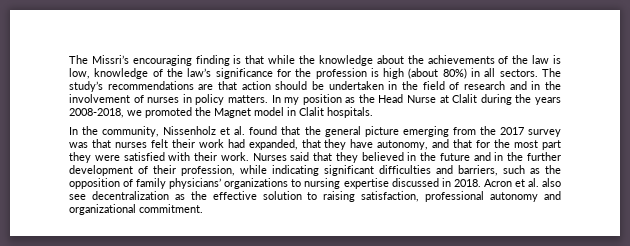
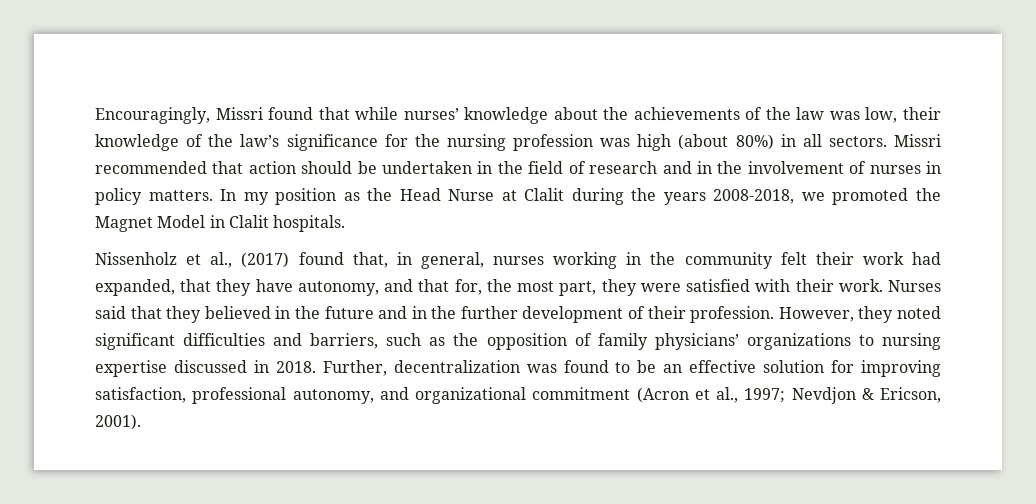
[69,55,242,66] The Missri’s encouraging finding is -> [95,107,314,124] Encouragingly, Missri found
[299,55,316,64] the -> [403,108,459,120] nurses’
[553,55,562,64] [69,68,90,79] is low, -> [829,107,941,123] was low, their
[315,68,379,79] profession is -> [446,134,631,151] nursing profession was
[542,68,561,77] [69,81,214,92] The study’s recommendations are -> [894,134,941,147] [95,161,207,174] Missri recommended
[254,107,284,116] model -> [157,215,206,228] Model
[69,126,561,137] [69,139,147,148] In the community, Nissenholz et al. found that the general picture emerging from the 2017 survey was that nurses -> [95,252,773,269] Nissenholz et al., (2017) found that, in general, nurses working in the community
[476,140,491,148] for -> [454,279,482,295] for,
[542,140,561,150] part -> [559,281,597,296] part,
[181,165,319,176] profession, while indicating -> [690,306,942,323] profession. However, they noted
[483,178,561,187] [69,191,356,202] Acron et al. also see decentralization as the effective solution to raising -> [322,360,942,377] Further, decentralization was found to be an effective solution for improving
[490,192,539,202] autonomy -> [292,389,374,404] autonomy,
[139,204,203,213] commitment. -> [532,387,941,404] [95,414,141,430] commitment (Acron et al., 1997; Nevdjon & Ericson, 2001).

